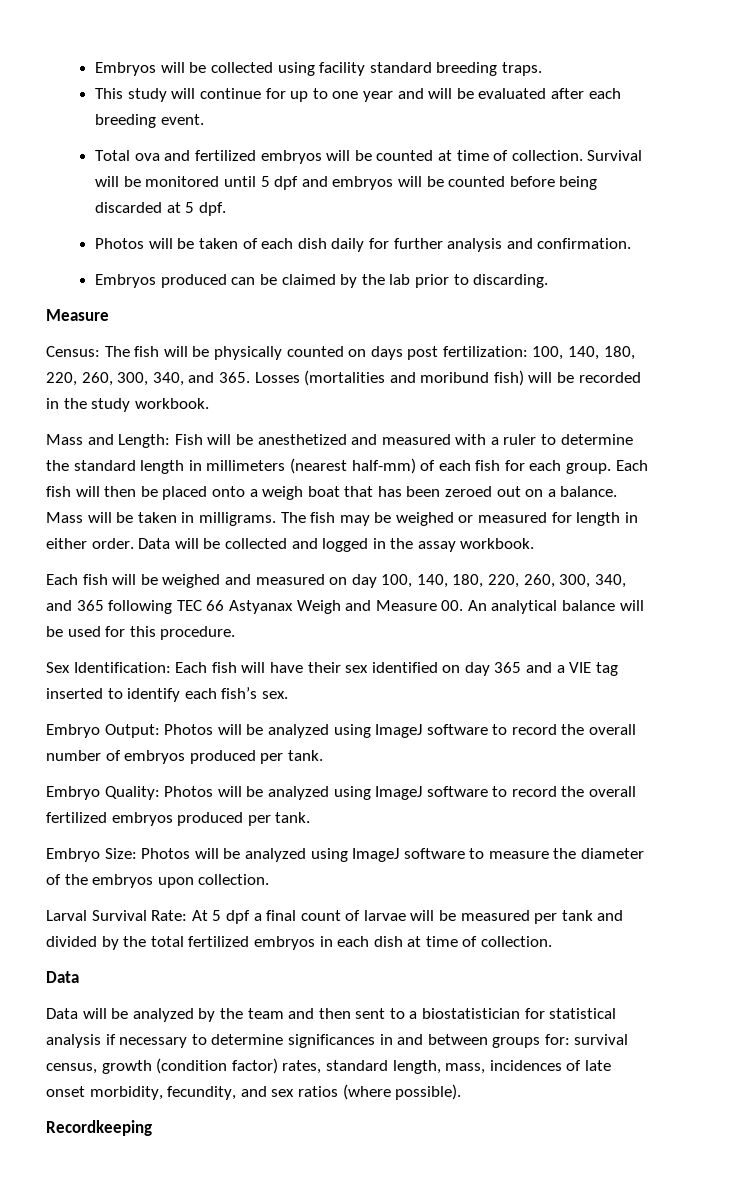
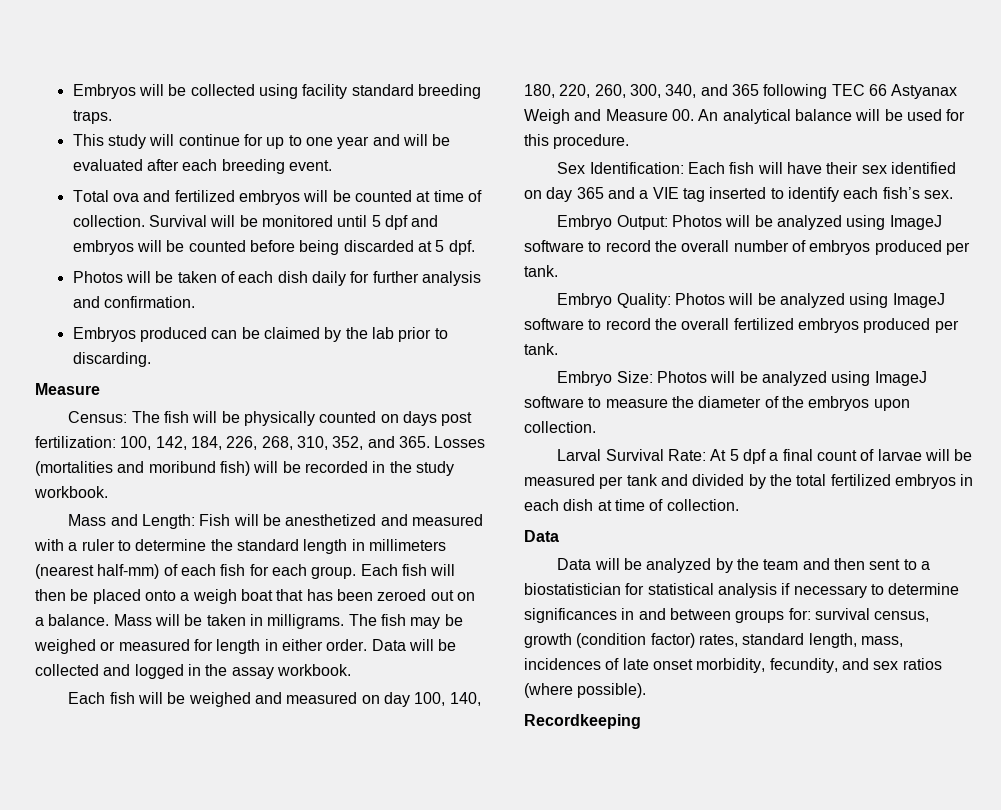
[568,346,635,360] [46,372,184,386] 140, 180, 220, 260, 300, 340, -> [155,436,364,450] 142, 184, 226, 268, 310, 352,

